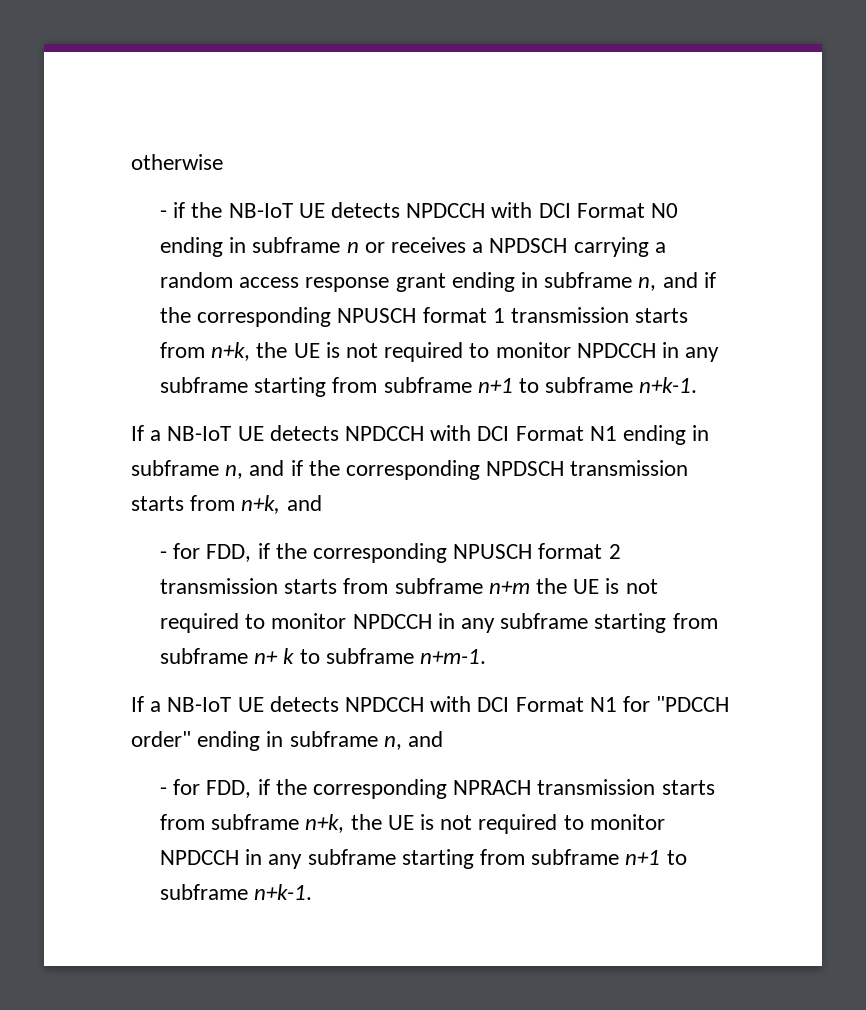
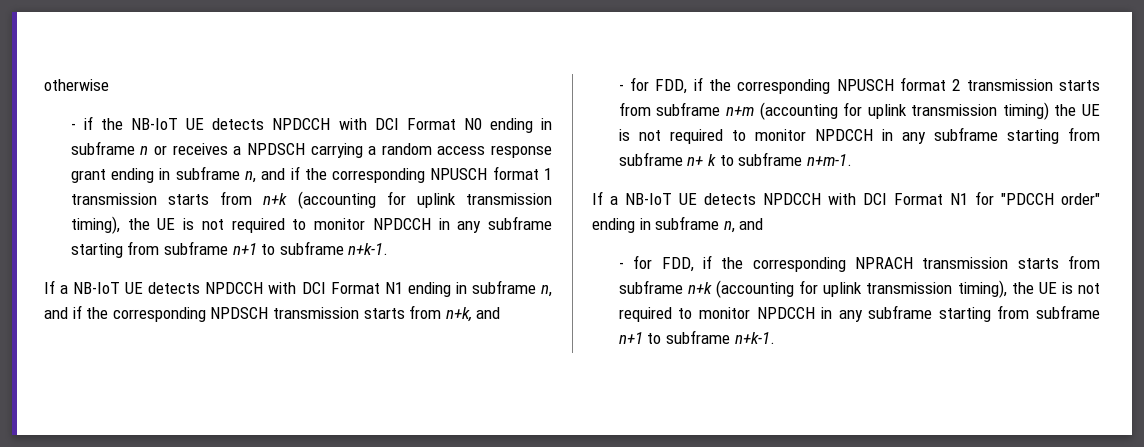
[211,342,251,361] n+k, -> [263,191,552,209] [70,216,120,234] n+k (accounting for uplink transmission timing),
(530, 587) none -> [759,102,1049,120] (accounting for uplink transmission timing)
[305,814,345,833] n+k, -> [687,280,1007,298] n+k (accounting for uplink transmission timing),

